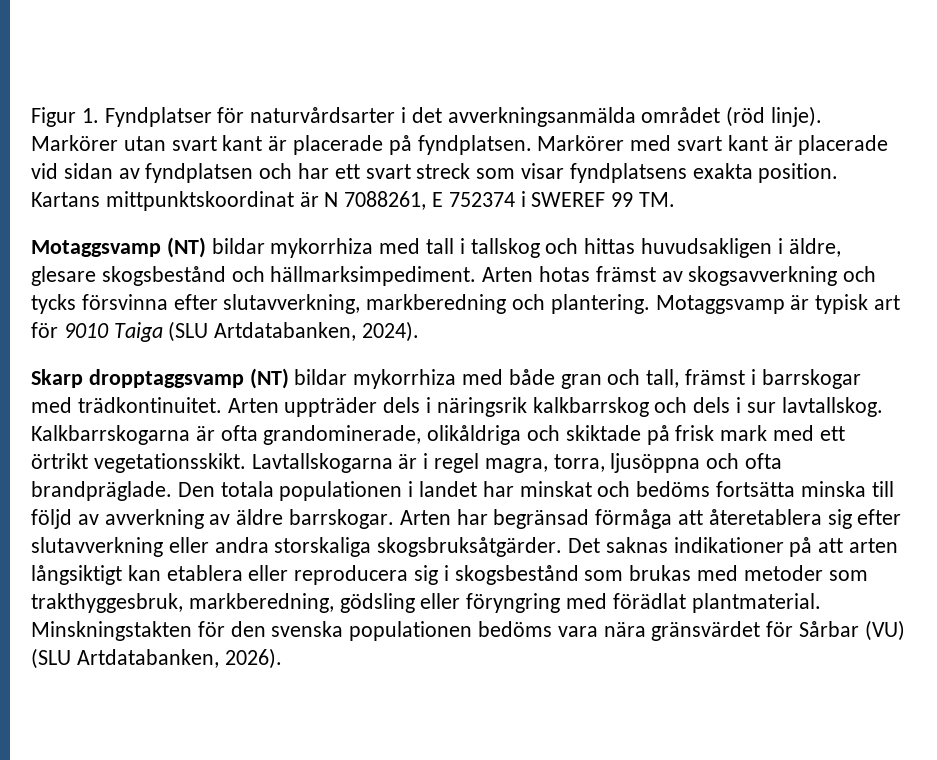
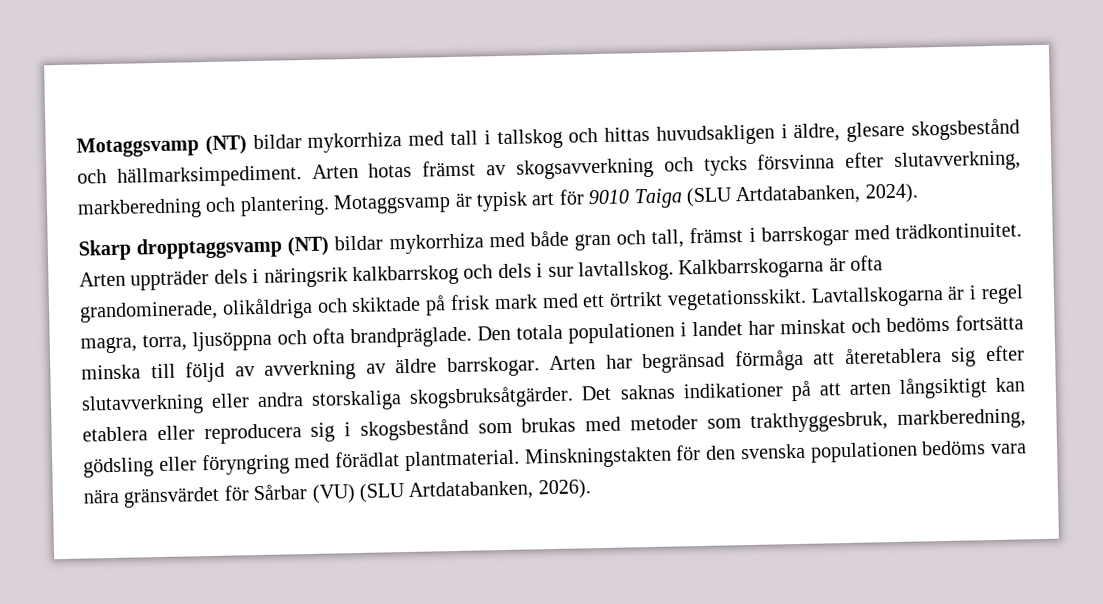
[31,106,823,127] [31,135,889,155] [31,163,839,183] [31,191,676,211] Figur 1. Fyndplatser för naturvårdsarter i det avverkningsanmälda området (röd linje). Markörer utan svart kant är placerade på fyndplatsen. Markörer med svart kant är placerade vid sidan av fyndplatsen och har ett svart streck som visar fyndplatsens exakta position. Kartans mittpunktskoordinat är N 7088261, E 752374 i SWEREF 99 TM. // -> (76, 147) none

